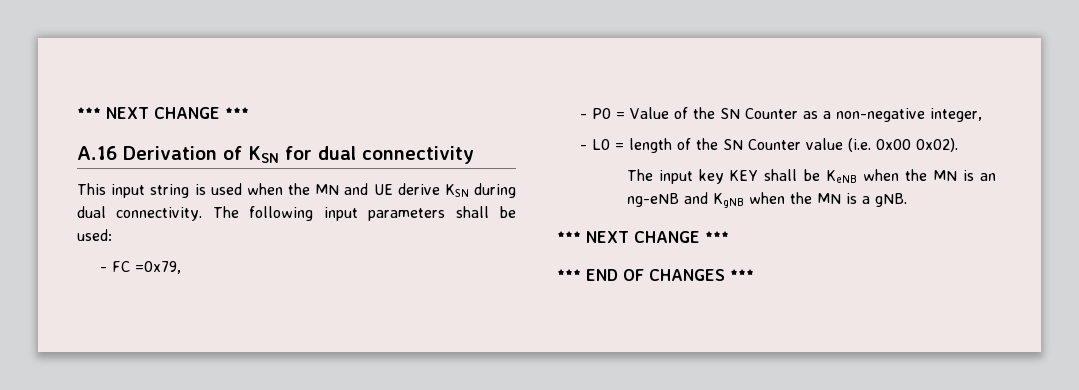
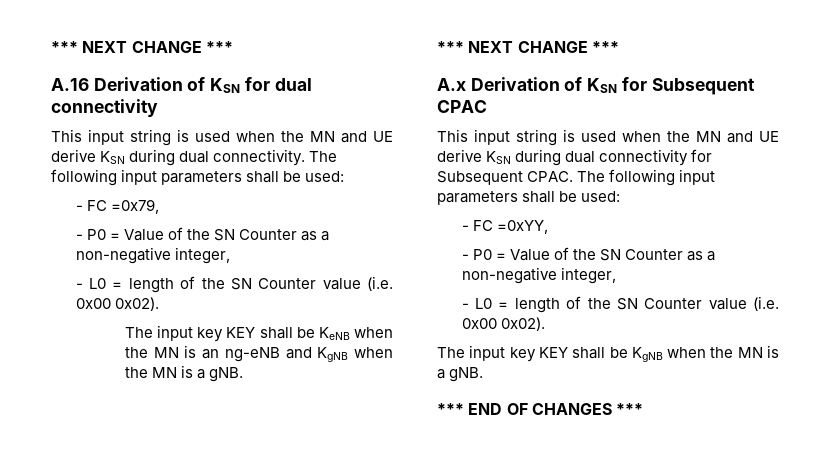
(729, 237) none -> [437,77,755,95] [437,100,487,113] [437,129,779,146] [437,149,713,166] [437,169,716,186] [437,191,621,205] [461,220,548,234] [461,247,716,261] [461,267,616,284] [461,296,779,313] [461,317,545,331] [437,345,779,362] [437,367,484,382] // A.x Derivation of KSN for Subsequent CPAC // This input string is used when the MN and UE derive KSN during dual connectivity for Subsequent CPAC. The following input parameters shall be used: // - FC =0xYY, // - P0 = Value of the SN Counter as a non-negative integer, // - L0 = length of the SN Counter value (i.e. 0x00 0x02). // The input key KEY shall be KgNB when the MN is a gNB.

